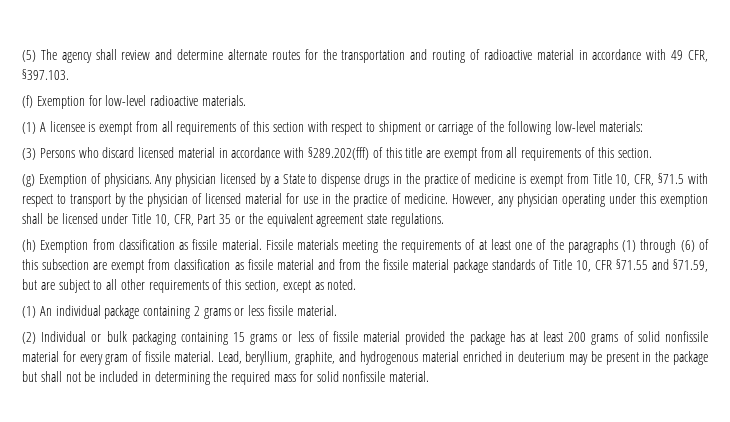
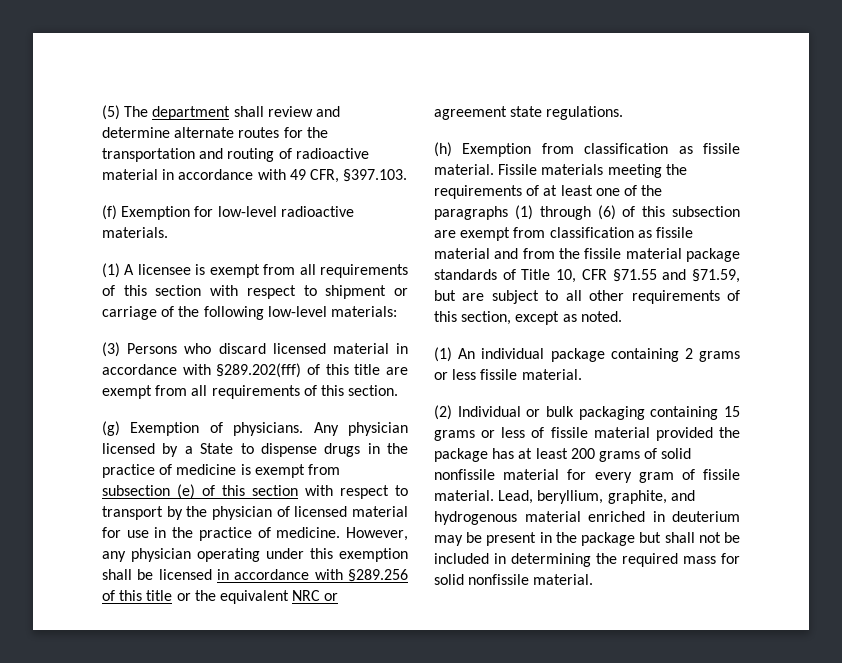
[61,52,92,63] agency -> [152,106,231,120] department
[592,173,685,186] Title 10, CFR, §71.5 -> [102,484,298,499] subsection (e) of this section
[101,213,232,226] under Title 10, CFR, Part 35 -> [217,569,408,582] [102,590,173,601] in accordance with §289.256 of this title
(313, 220) none -> [292,590,339,601] NRC or

